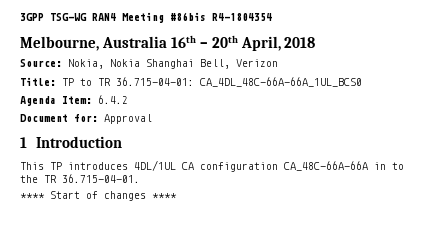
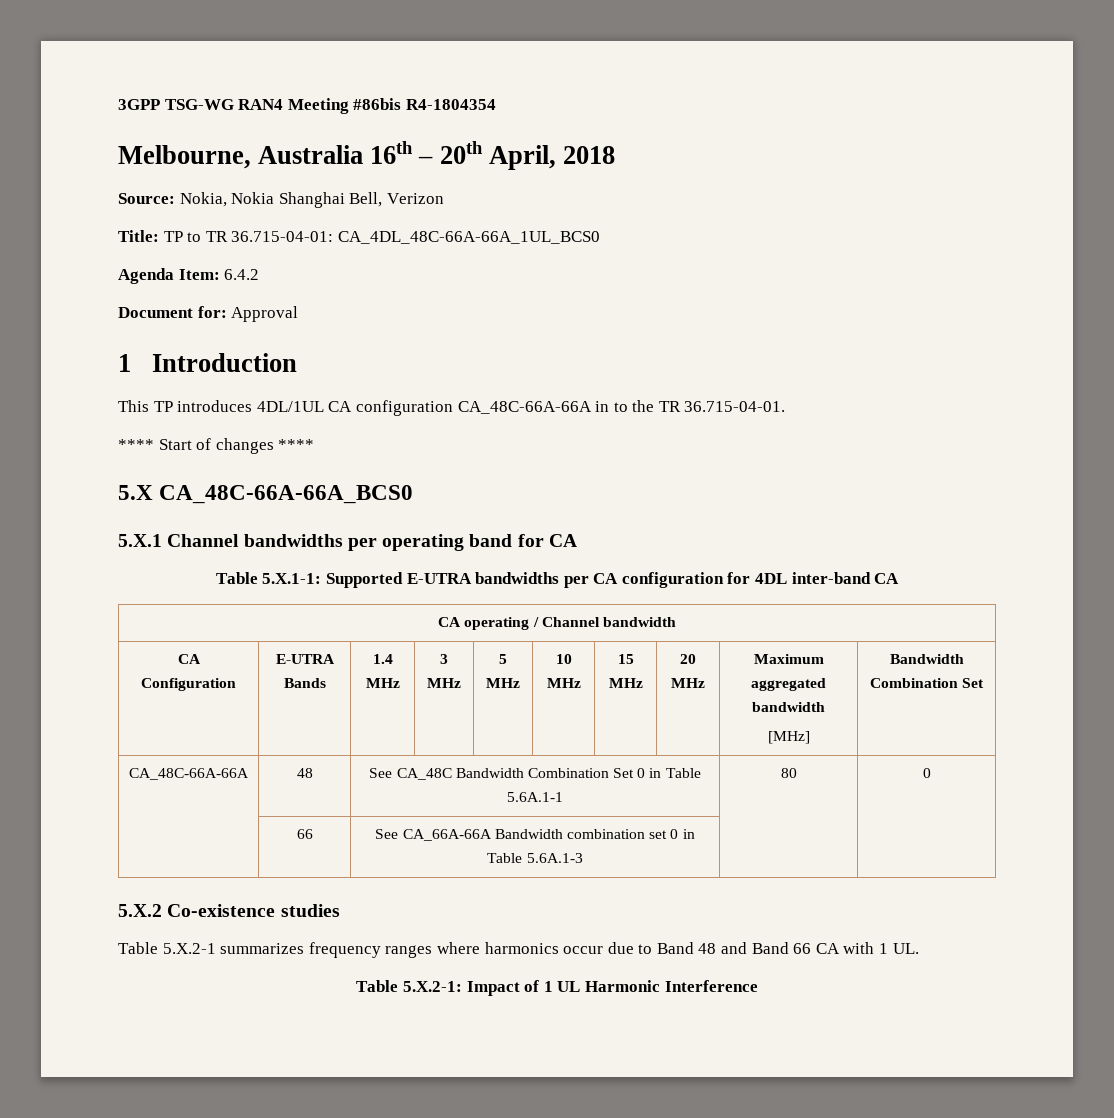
(177, 196) none -> [118,485,414,504] [118,534,577,551] [215,572,900,588] [438,617,676,630] [177,654,201,664] [141,678,236,691] [275,654,335,664] [283,678,326,688] [372,654,393,664] [365,678,400,688] [440,654,448,664] [427,678,461,688] [499,654,507,664] [486,678,520,688] [555,654,572,664] [546,678,581,688] [617,654,634,664] [608,678,643,688] [680,654,696,664] [671,678,705,688] [753,654,824,664] [751,678,826,691] [752,702,825,712] [767,731,810,744] [889,654,964,664] [869,678,985,688] [129,768,249,780] [296,768,313,778] [369,768,701,780] [507,792,563,802] [780,768,797,778] [922,768,931,778] [296,829,313,839] [375,829,695,841] [487,853,583,863] [118,904,340,917] [118,942,919,958] [356,980,758,996] // 5.X CA_48C-66A-66A_BCS0 // 5.X.1 Channel bandwidths per operating band for CA // Table 5.X.1-1: Supported E-UTRA bandwidths per CA configuration for 4DL inter-band CA // CA operating / Channel bandwidth // CA Configuration | E-UTRA Bands | 1.4 MHz | 3 MHz | 5 MHz | 10 MHz | 15 MHz | 20 MHz | Maximum aggregated bandwidth // [MHz] | Bandwidth Combination Set // CA_48C-66A-66A | 48 | See CA_48C Bandwidth Combination Set 0 in Table 5.6A.1-1 | 80 | 0 // | 66 | See CA_66A-66A Bandwidth combination set 0 in Table 5.6A.1-3 | | // 5.X.2 Co-existence studies // Table 5.X.2-1 summarizes frequency ranges where harmonics occur due to Band 48 and Band 66 CA with 1 UL. // Table 5.X.2-1: Impact of 1 UL Harmonic Interference

